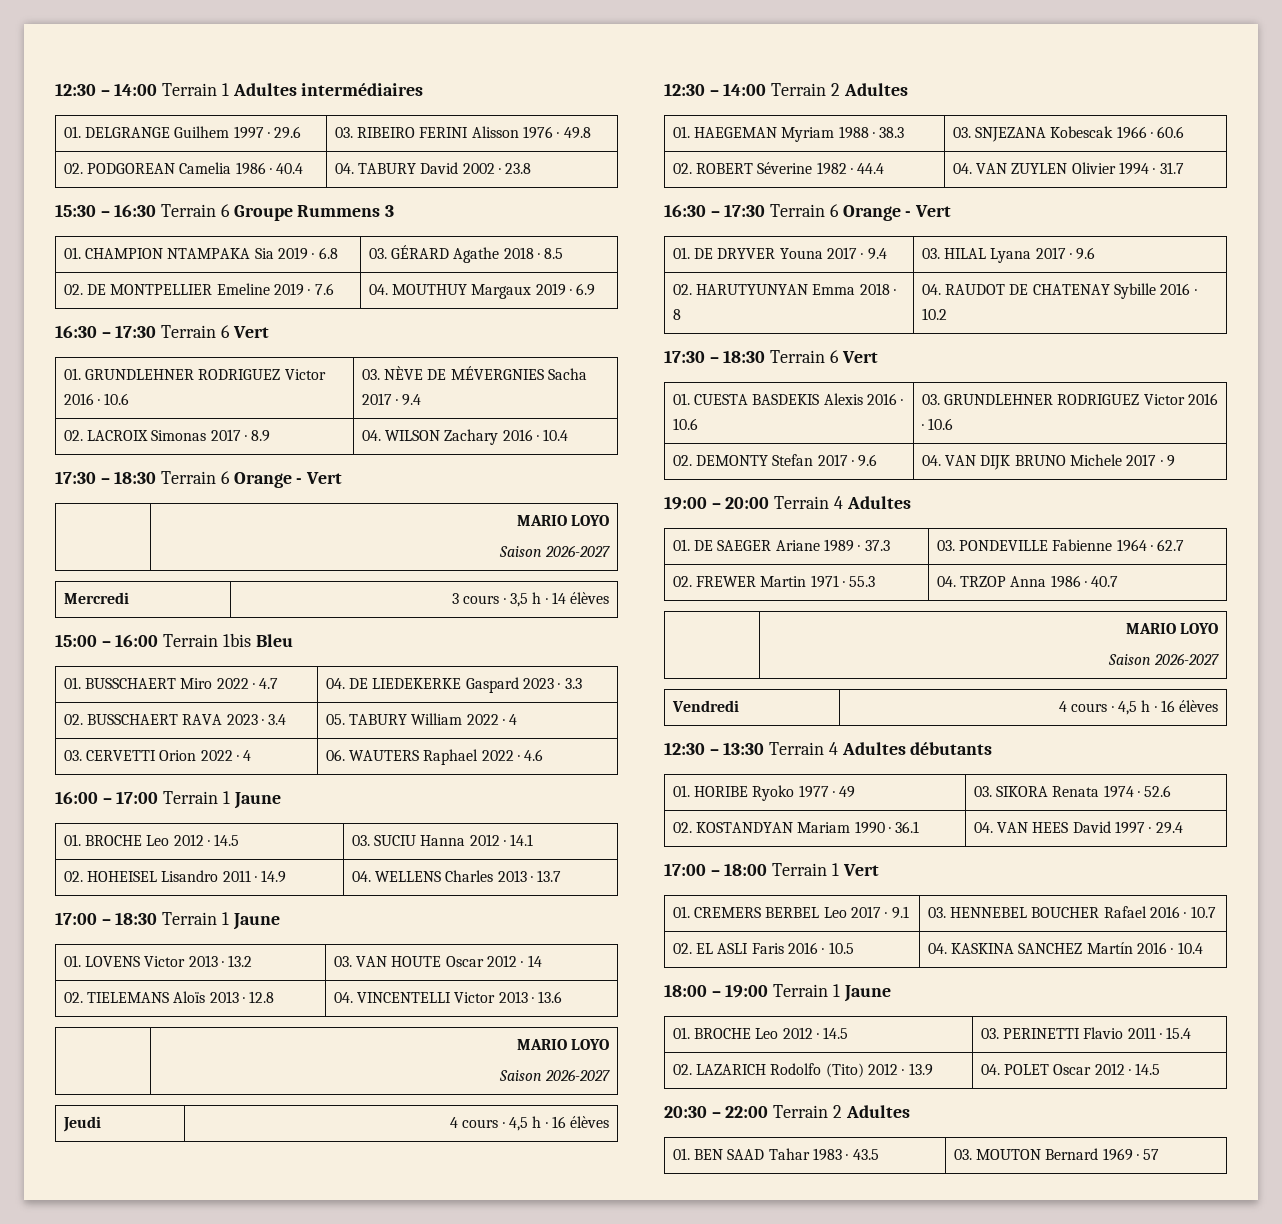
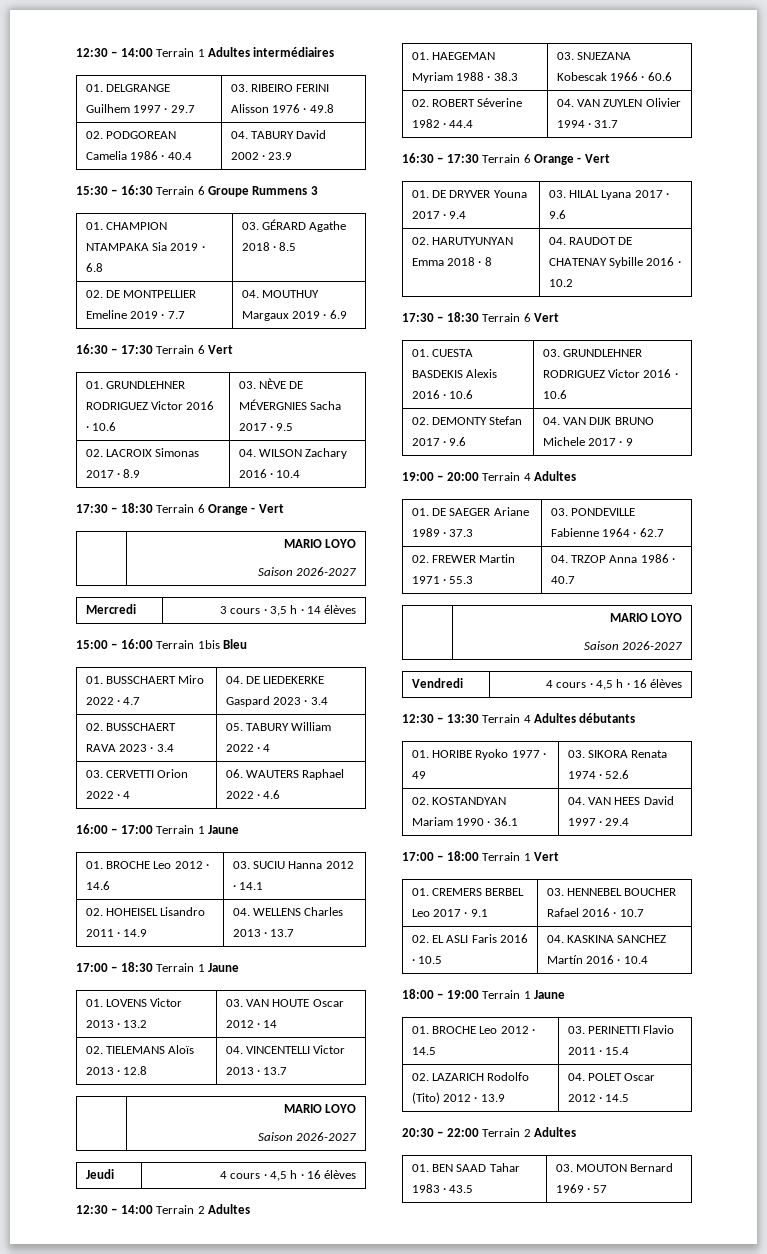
[274,126,302,139] 29.6 -> [170,105,195,113] 29.7
[505,163,532,174] 23.8 -> [268,152,293,160] 23.9
[314,283,334,295] 7.6 -> [167,311,185,319] 7.7
[402,394,422,406] 9.4 -> [276,423,294,431] 9.5
[564,678,582,689] 3.3 -> [310,697,328,705] 3.4
[214,834,240,846] 14.5 -> [85,881,110,890] 14.6
[538,991,563,1003] 13.6 -> [263,1067,288,1075] 13.7

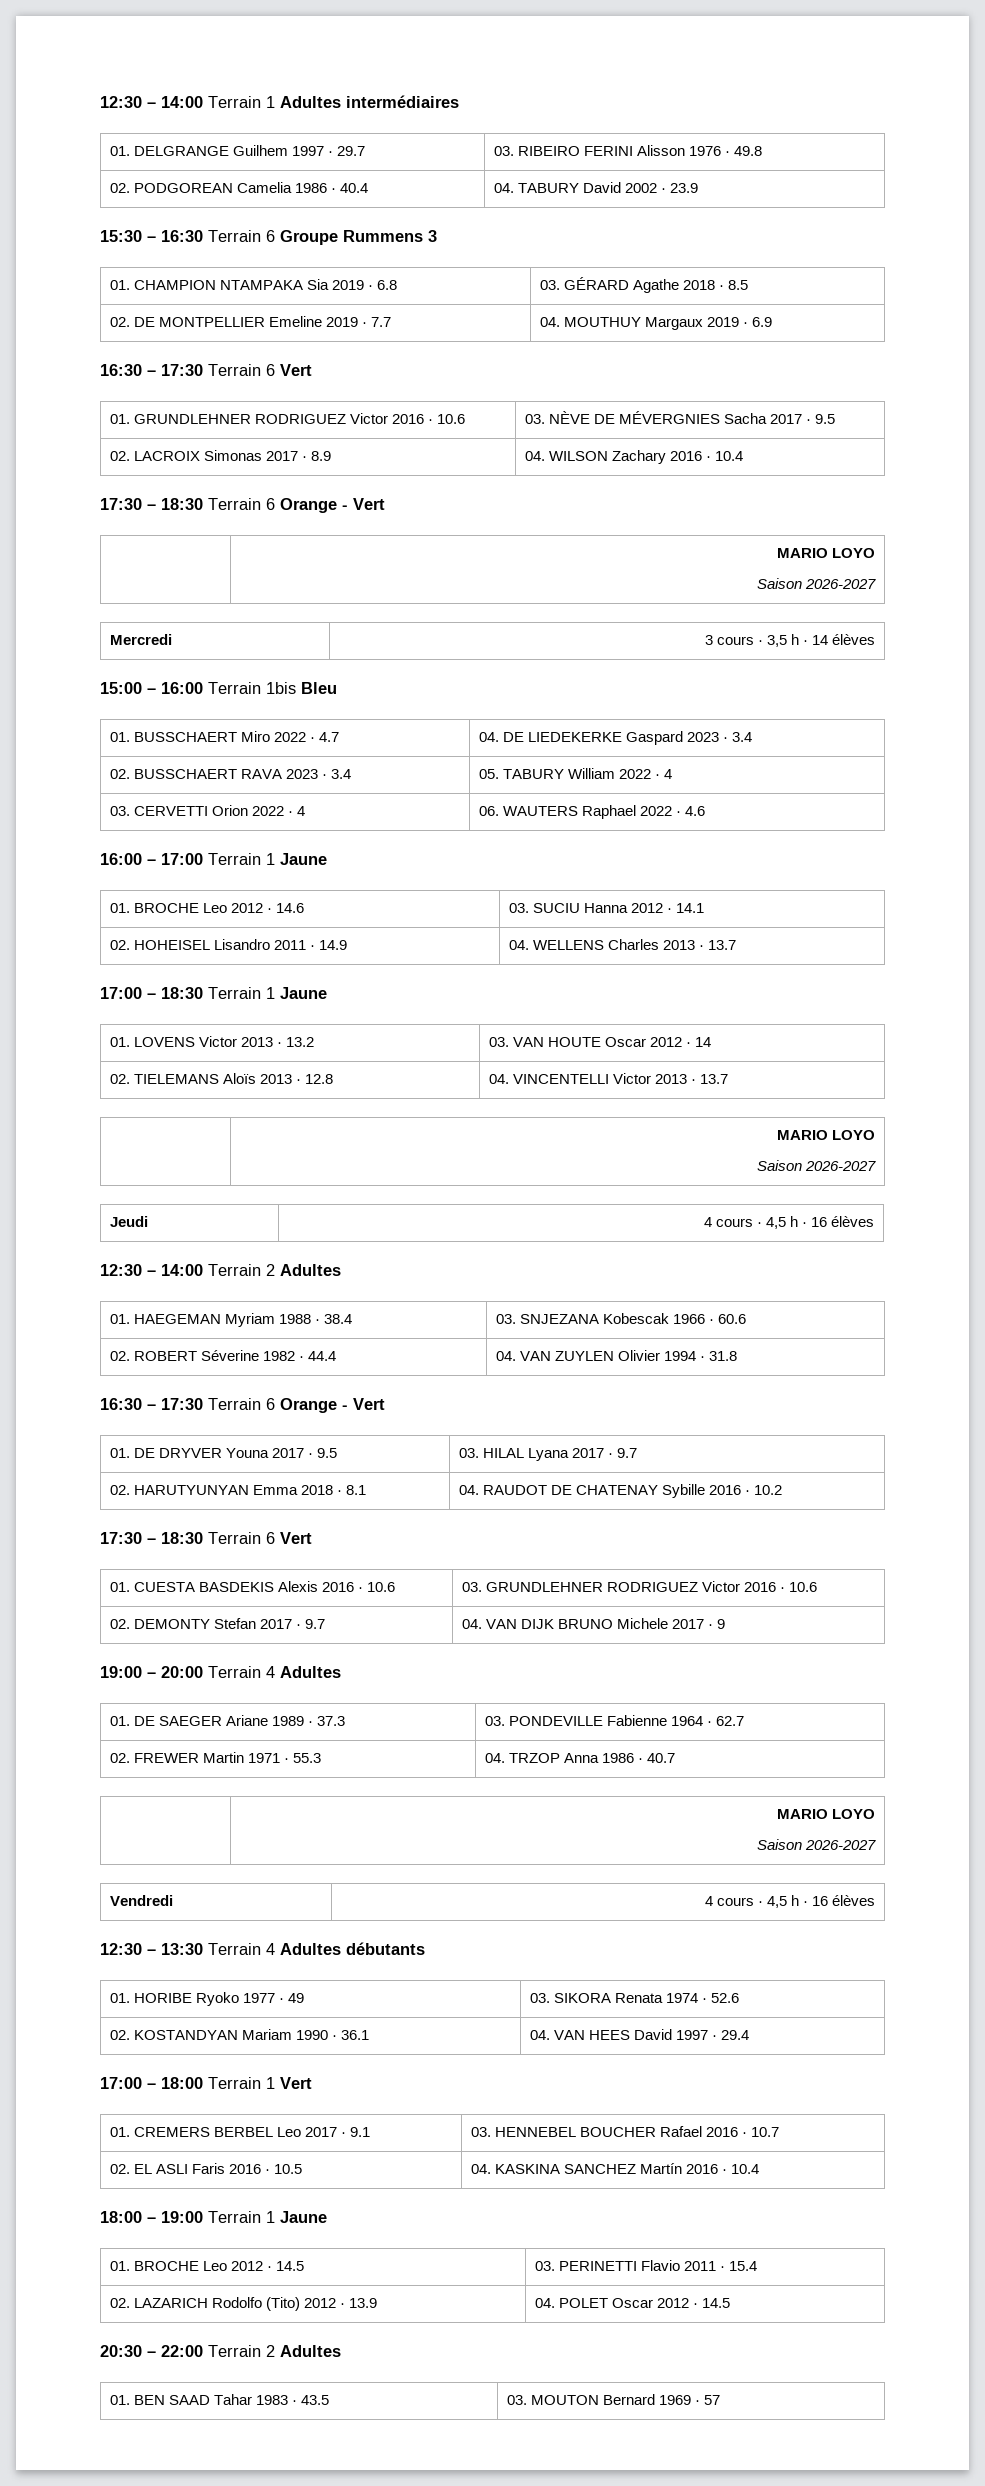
[493,72,518,81] 38.3 -> [324,1314,353,1324] 38.4
[594,120,619,128] 31.7 -> [709,1351,738,1361] 31.8
[449,211,467,219] 9.4 -> [317,1448,338,1458] 9.5
[548,210,566,219] 9.6 -> [617,1448,638,1458] 9.7
[484,257,492,266] 8 -> [346,1485,367,1495] 8.1
[449,437,467,446] 9.6 -> [305,1619,326,1629] 9.7

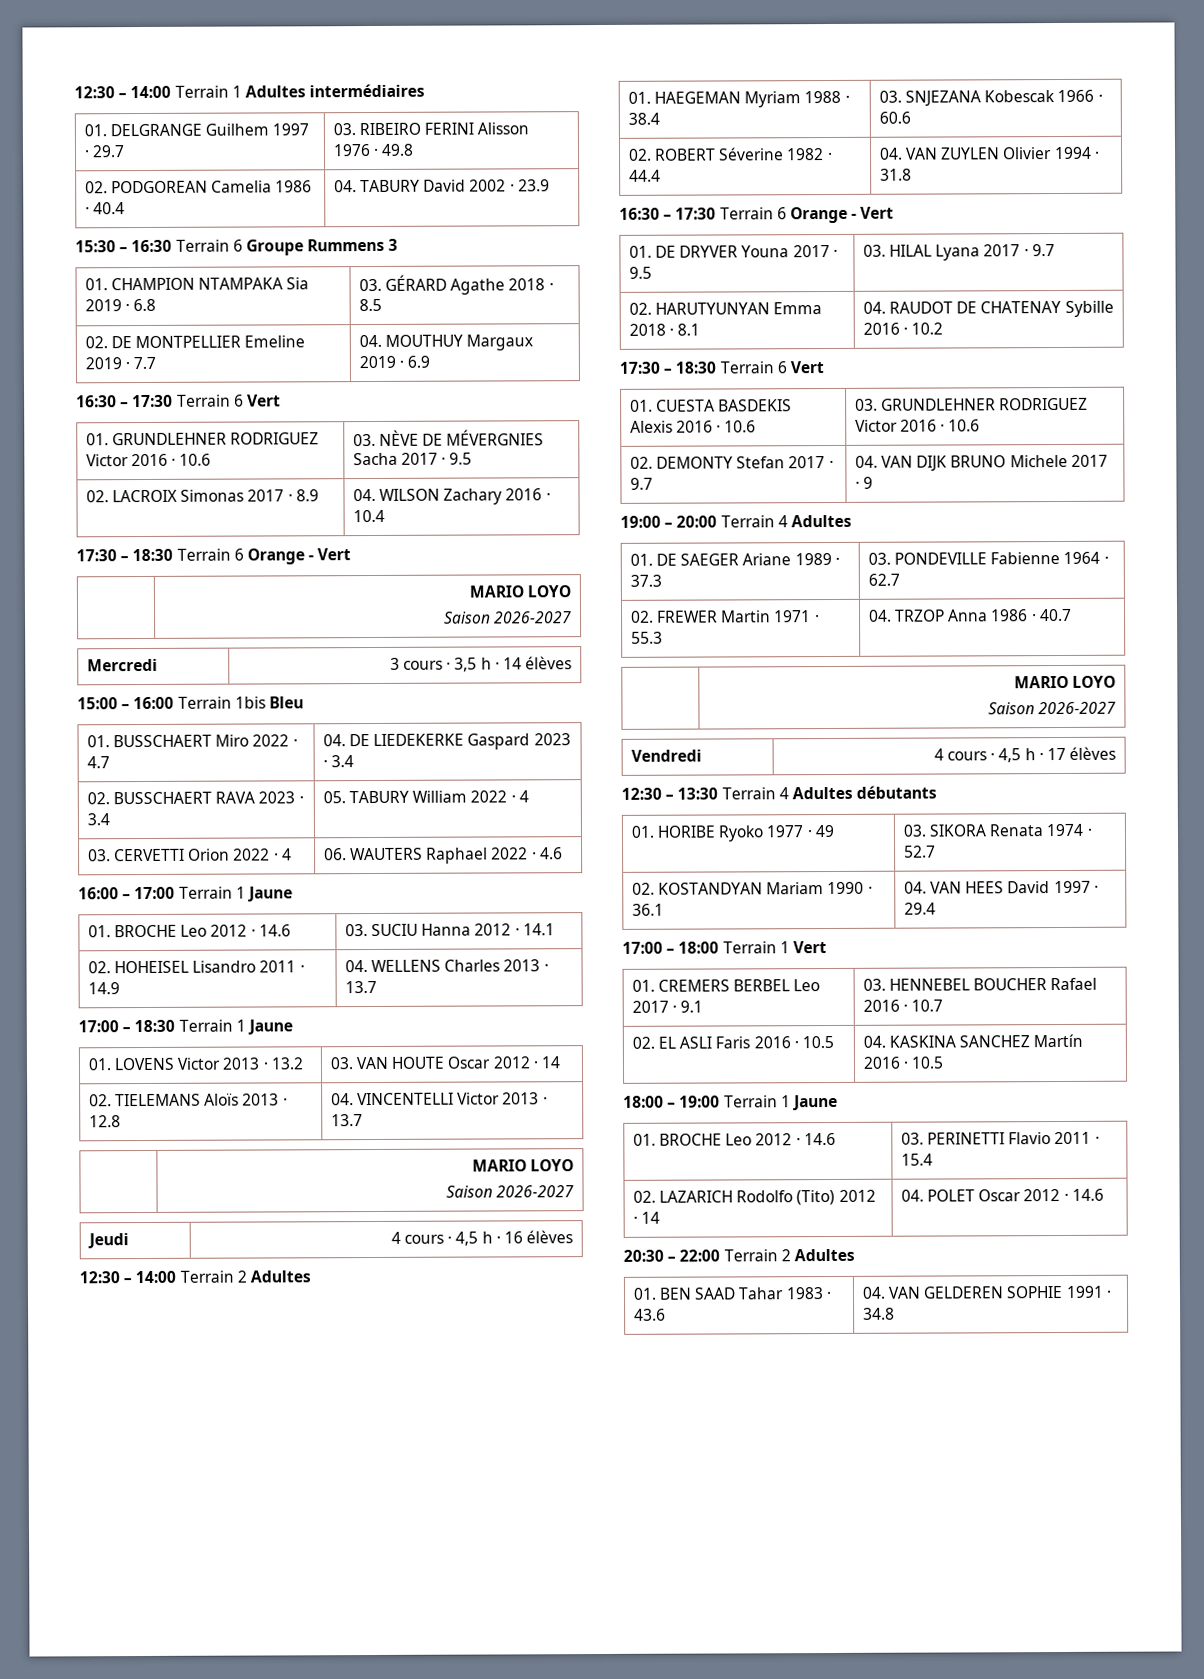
[812,1896,829,1906] 16 -> [1047,747,1067,761] 17
[711,1993,740,2003] 52.6 -> [903,845,936,858] 52.7
[731,2164,760,2174] 10.4 -> [911,1056,945,1069] 10.5
[276,2261,305,2271] 14.5 -> [803,1132,836,1146] 14.6
[349,2298,378,2308] 13.9 -> [640,1211,660,1224] 14
[702,2298,731,2308] 14.5 -> [1071,1188,1104,1201] 14.6
[301,2395,330,2405] [506,2394,721,2405] 43.5 | 03. MOUTON Bernard 1969 · 57 -> [633,1308,666,1321] [861,1285,1112,1299] [862,1307,895,1320] 43.6 | 04. VAN GELDEREN SOPHIE 1991 · 34.8

